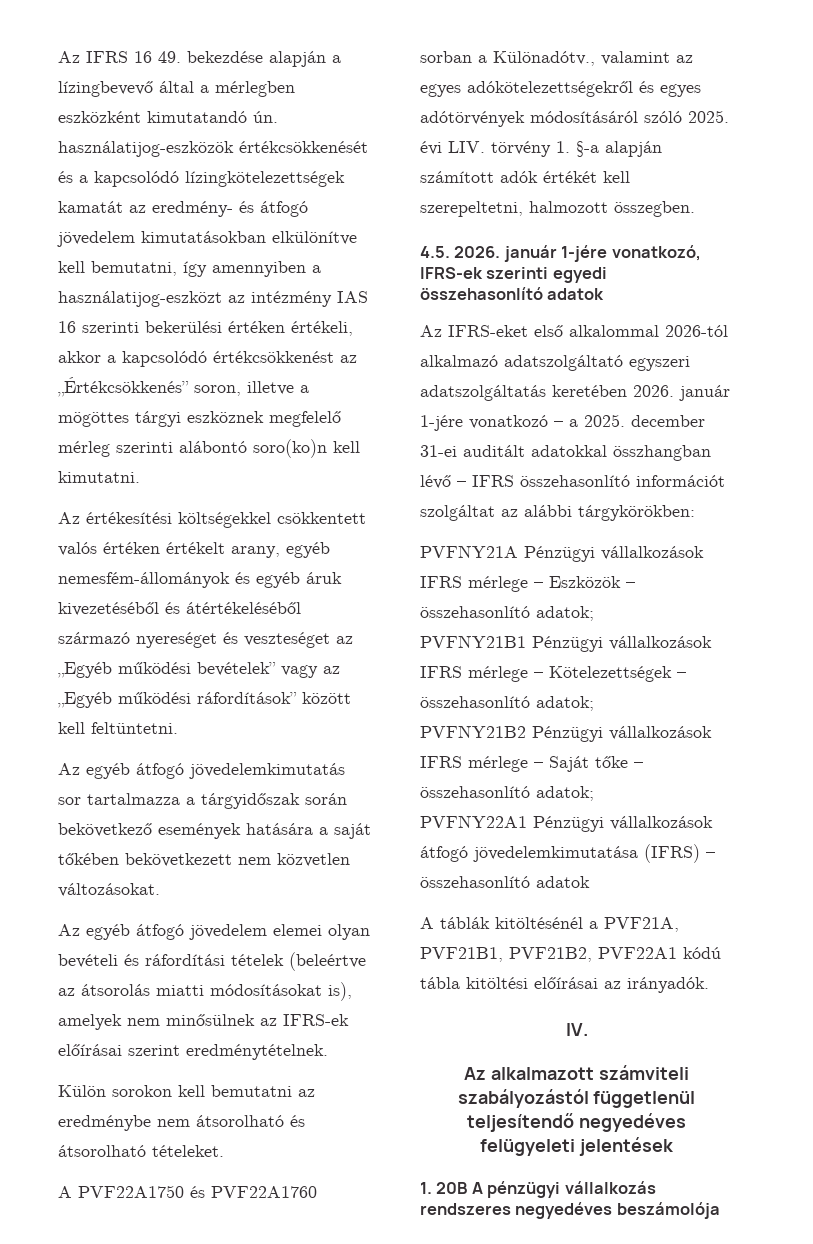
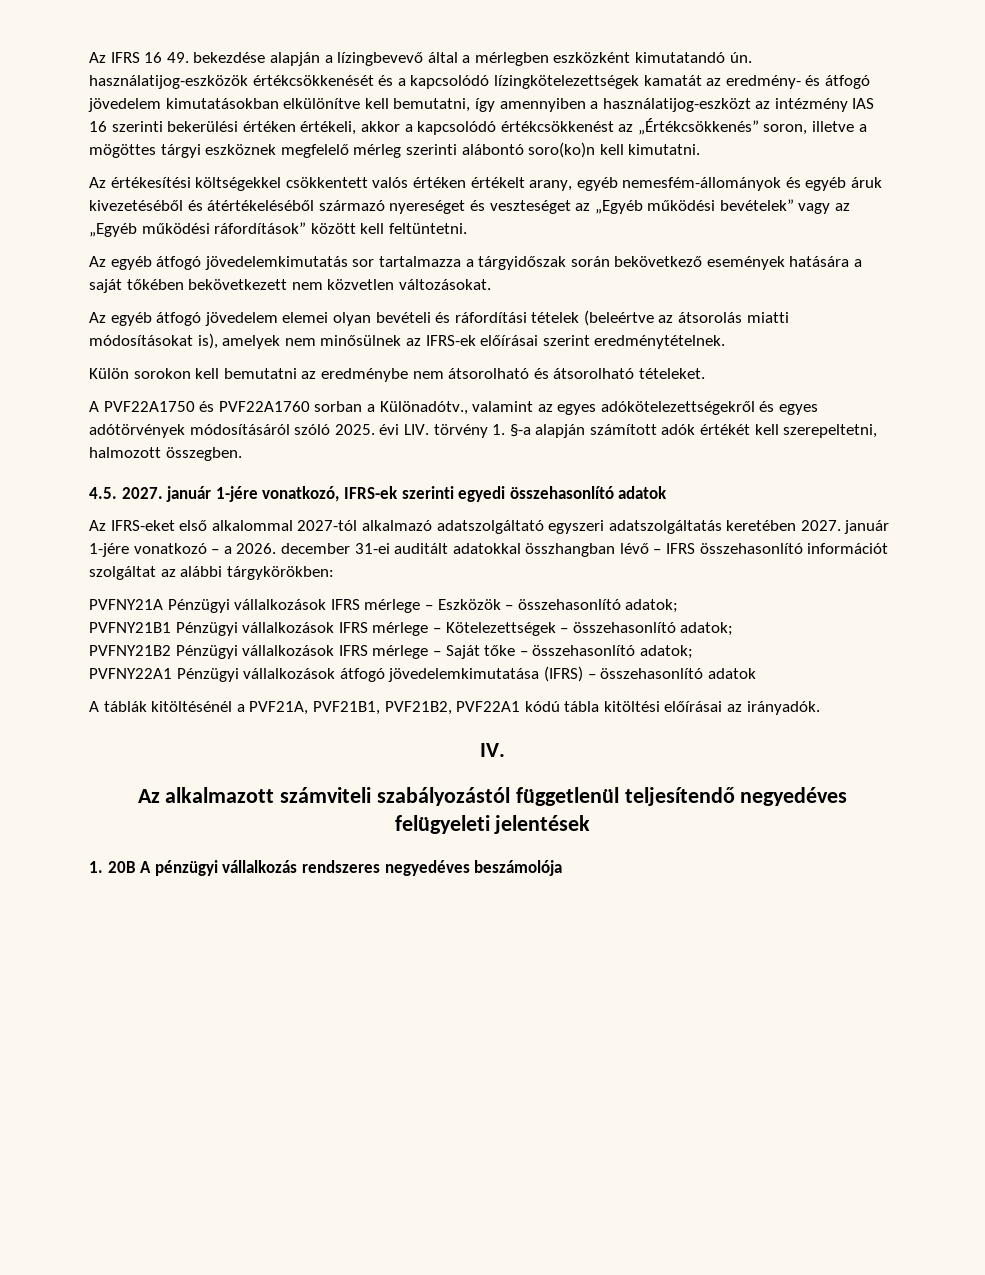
[454,246,501,258] 2026. -> [121,487,163,499] 2027.
[665,325,728,337] 2026-tól -> [297,520,358,531] 2027-tól
[633,385,674,397] 2026. -> [800,520,841,531] 2027.
[584,414,625,427] 2025. -> [236,543,277,554] 2026.

